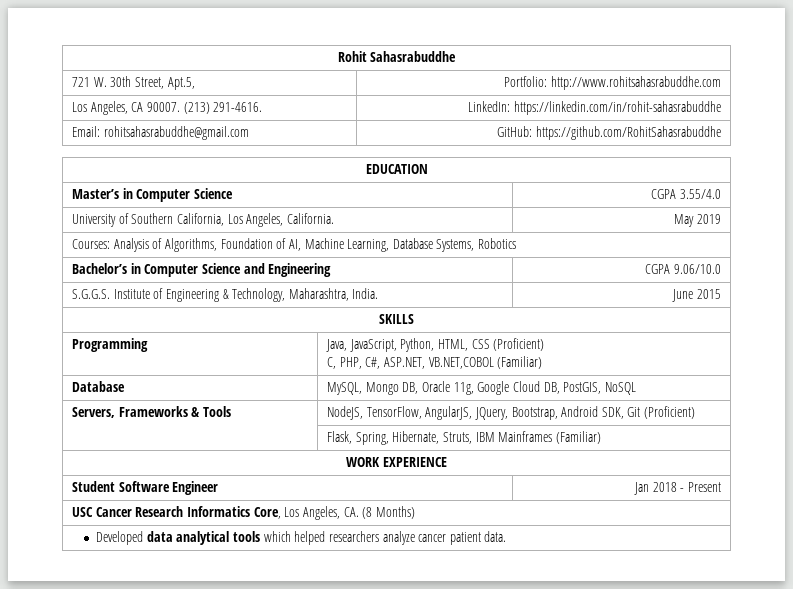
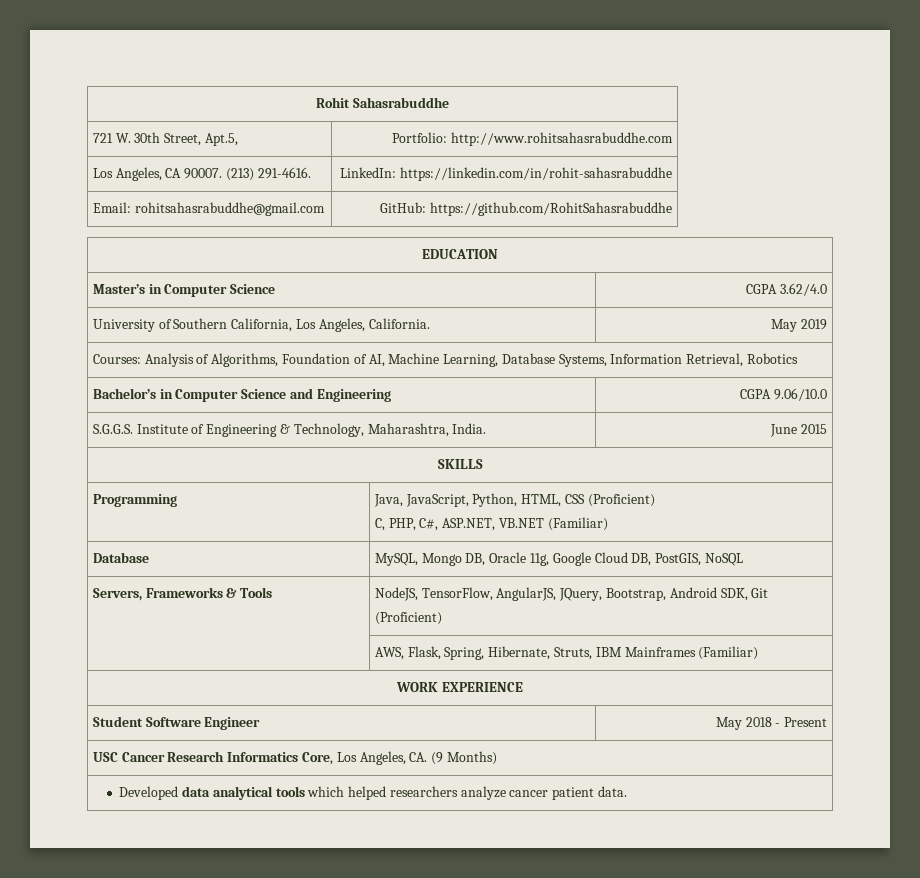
[680,189,722,199] 3.55/4.0 -> [780,283,828,296] 3.62/4.0
(475, 245) none -> [610,353,744,367] Information Retrieval,
[428,357,494,369] VB.NET,COBOL -> [499,518,545,528] VB.NET
(696, 412) none -> [374,647,404,660] AWS,
[634,482,650,495] Jan -> [715,717,742,730] May
[362,507,373,519] (8 -> [431,752,444,765] (9

